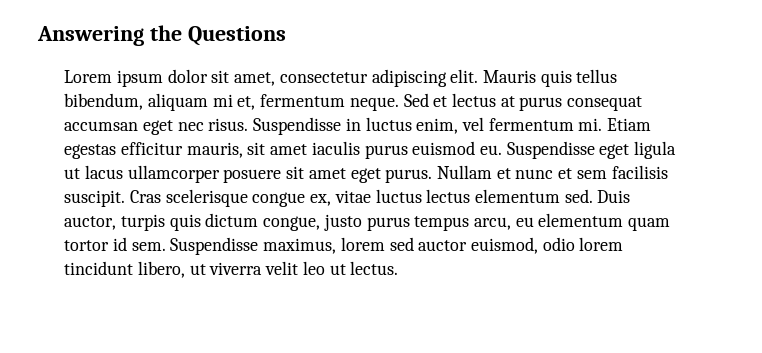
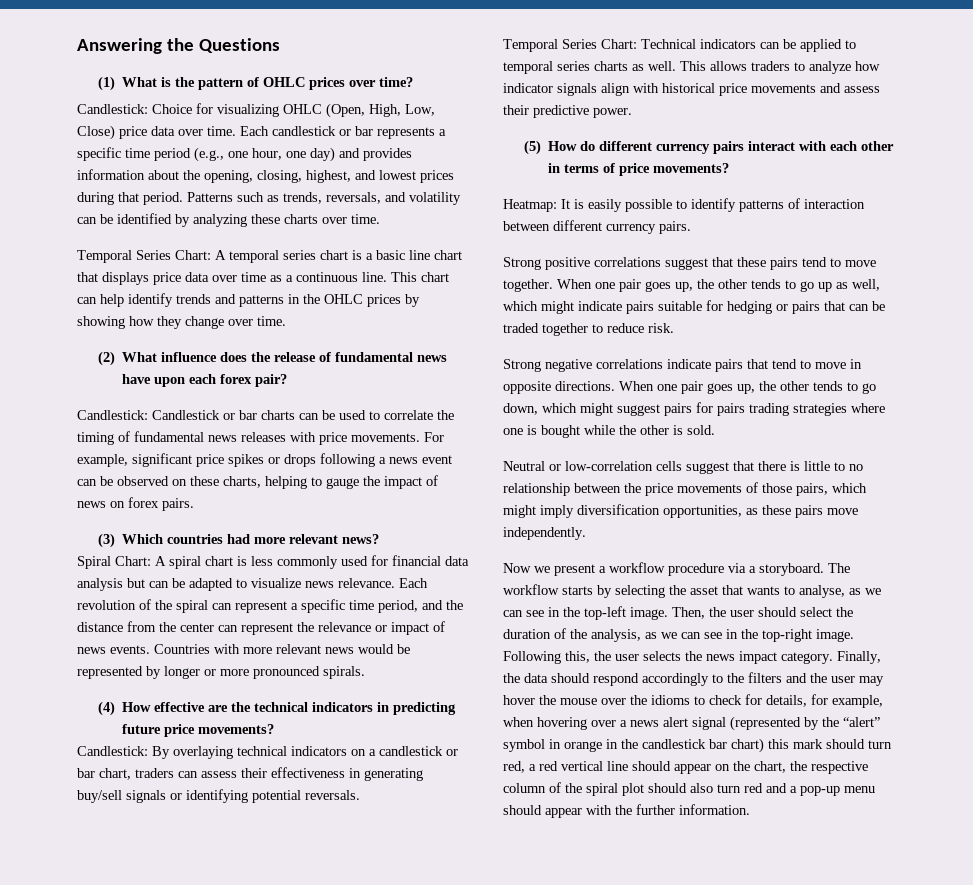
[64,69,618,87] [64,93,643,111] [64,117,652,135] [64,141,677,159] [64,165,668,183] [64,189,631,207] [64,213,671,231] [64,237,624,255] [64,261,399,278] Lorem ipsum dolor sit amet, consectetur adipiscing elit. Mauris quis tellus bibendum, aliquam mi et, fermentum neque. Sed et lectus at purus consequat accumsan eget nec risus. Suspendisse in luctus enim, vel fermentum mi. Etiam egestas efficitur mauris, sit amet iaculis purus euismod eu. Suspendisse eget ligula ut lacus ullamcorper posuere sit amet eget purus. Nullam et nunc et sem facilisis suscipit. Cras scelerisque congue ex, vitae luctus lectus elementum sed. Duis auctor, turpis quis dictum congue, justo purus tempus arcu, eu elementum quam tortor id sem. Suspendisse maximus, lorem sed auctor euismod, odio lorem tincidunt libero, ut viverra velit leo ut lectus. -> [98,76,414,91] [77,103,435,118] [77,125,446,140] [77,147,412,162] [77,169,454,183] [77,192,461,205] [77,213,380,227] [77,250,462,263] [77,272,449,285] [77,293,420,307] [77,316,286,329] [98,351,448,366] [122,374,288,387] [77,410,454,420] [77,431,444,445] [77,453,452,467] [77,475,438,489] [77,497,194,511] [98,533,380,548] [77,555,469,569] [77,578,428,591] [77,599,463,613] [77,621,445,635] [77,644,410,654] [77,666,365,679] [98,701,457,716] [122,724,275,737] [77,746,458,759] [77,767,423,781] [77,789,360,803] [503,39,856,52] [503,61,880,74] [503,83,880,96] [503,105,632,118] [524,140,895,155] [548,163,730,176] [503,198,865,212] [503,220,691,234] [503,257,876,270] [503,279,880,292] [503,300,885,314] [503,323,674,336] [503,359,862,372] [503,381,876,394] [503,402,885,416] [503,425,715,438] [503,461,863,474] [503,482,867,496] [503,504,858,518] [503,527,586,540] [503,562,850,576] [503,584,881,598] [503,606,853,620] [503,628,854,642] [503,651,881,664] [503,672,884,686] [503,694,883,708] [503,716,880,731] [503,738,892,753] [503,761,868,774] [503,782,875,796] [503,804,750,818] (1) What is the pattern of OHLC prices over time? // Candlestick: Choice for visualizing OHLC (Open, High, Low, Close) price data over time. Each candlestick or bar represents a specific time period (e.g., one hour, one day) and provides information about the opening, closing, highest, and lowest prices during that period. Patterns such as trends, reversals, and volatility can be identified by analyzing these charts over time. // Temporal Series Chart: A temporal series chart is a basic line chart that displays price data over time as a continuous line. This chart can help identify trends and patterns in the OHLC prices by showing how they change over time. // (2) What influence does the release of fundamental news have upon each forex pair? // Candlestick: Candlestick or bar charts can be used to correlate the timing of fundamental news releases with price movements. For example, significant price spikes or drops following a news event can be observed on these charts, helping to gauge the impact of news on forex pairs. // (3) Which countries had more relevant news? // Spiral Chart: A spiral chart is less commonly used for financial data analysis but can be adapted to visualize news relevance. Each revolution of the spiral can represent a specific time period, and the distance from the center can represent the relevance or impact of news events. Countries with more relevant news would be represented by longer or more pronounced spirals. // (4) How effective are the technical indicators in predicting future price movements? // Candlestick: By overlaying technical indicators on a candlestick or bar chart, traders can assess their effectiveness in generating buy/sell signals or identifying potential reversals. // Temporal Series Chart: Technical indicators can be applied to temporal series charts as well. This allows traders to analyze how indicator signals align with historical price movements and assess their predictive power. // (5) How do different currency pairs interact with each other in terms of price movements? // Heatmap: It is easily possible to identify patterns of interaction between different currency pairs. // Strong positive correlations suggest that these pairs tend to move together. When one pair goes up, the other tends to go up as well, which might indicate pairs suitable for hedging or pairs that can be traded together to reduce risk. // Strong negative correlations indicate pairs that tend to move in opposite directions. When one pair goes up, the other tends to go down, which might suggest pairs for pairs trading strategies where one is bought while the other is sold. // Neutral or low-correlation cells suggest that there is little to no relationship between the price movements of those pairs, which might imply diversification opportunities, as these pairs move independently. // Now we present a workflow procedure via a storyboard. The workflow starts by selecting the asset that wants to analyse, as we can see in the top-left image. Then, the user should select the duration of the analysis, as we can see in the top-right image. Following this, the user selects the news impact category. Finally, the data should respond accordingly to the filters and the user may hover the mouse over the idioms to check for details, for example, when hovering over a news alert signal (represented by the “alert” symbol in orange in the candlestick bar chart) this mark should turn red, a red vertical line should appear on the chart, the respective column of the spiral plot should also turn red and a pop-up menu should appear with the further information.

